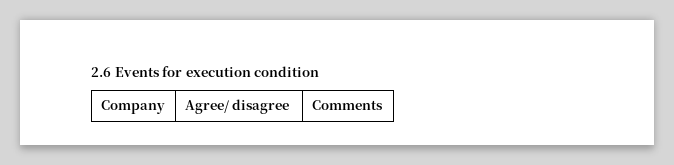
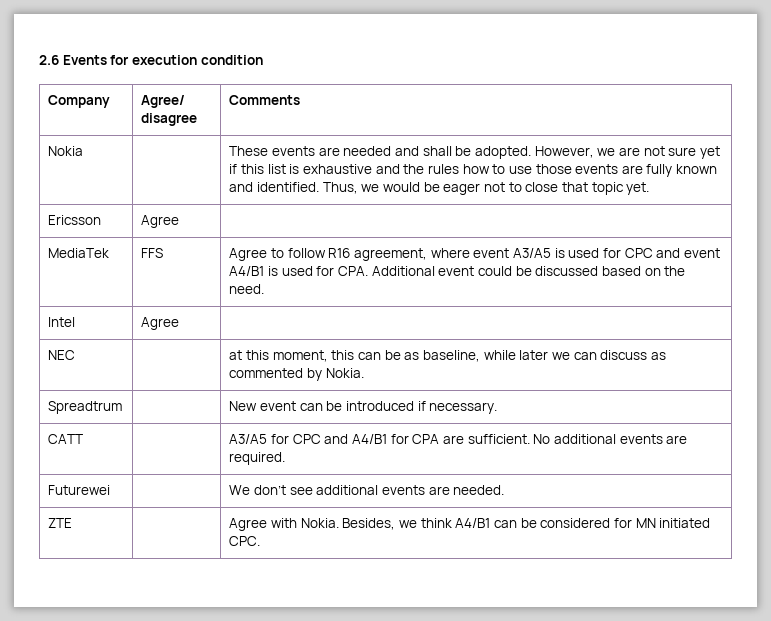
(383, 105) none -> [48,146,84,156] [229,146,720,159] [229,164,718,177] [229,182,650,195] [48,215,102,225] [141,215,180,228] [48,248,110,258] [141,248,164,258] [229,248,720,261] [229,266,686,276] [229,284,265,294] [48,317,76,327] [141,317,180,330] [48,350,76,360] [229,350,666,362] [229,368,364,381] [48,401,123,414] [229,401,498,414] [48,434,84,444] [229,434,688,444] [229,452,286,465] [48,485,111,495] [229,485,505,495] [48,518,73,528] [229,518,711,531] [229,536,261,546] // Nokia | | These events are needed and shall be adopted. However, we are not sure yet if this list is exhaustive and the rules how to use those events are fully known and identified. Thus, we would be eager not to close that topic yet. // Ericsson | Agree | // MediaTek | FFS | Agree to follow R16 agreement, where event A3/A5 is used for CPC and event A4/B1 is used for CPA. Additional event could be discussed based on the need. // Intel | Agree | // NEC | | at this moment, this can be as baseline, while later we can discuss as commented by Nokia. // Spreadtrum | | New event can be introduced if necessary. // CATT | | A3/A5 for CPC and A4/B1 for CPA are sufficient. No additional events are required. // Futurewei | | We don’t see additional events are needed. // ZTE | | Agree with Nokia. Besides, we think A4/B1 can be considered for MN initiated CPC.

